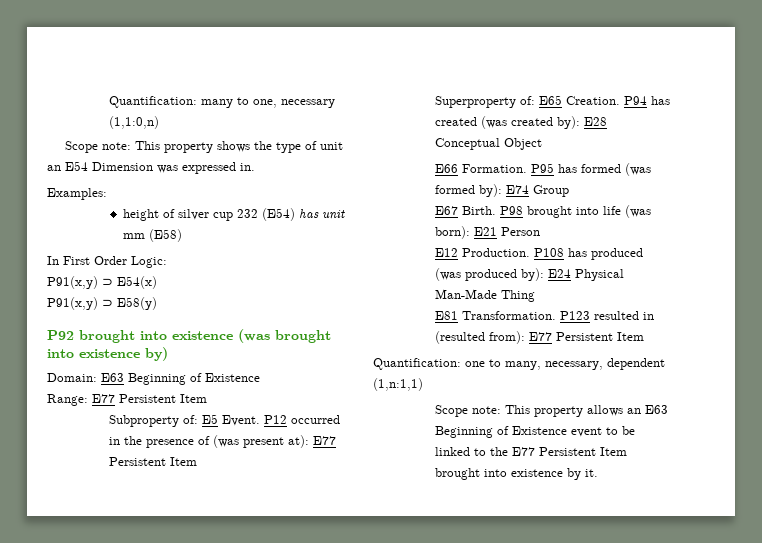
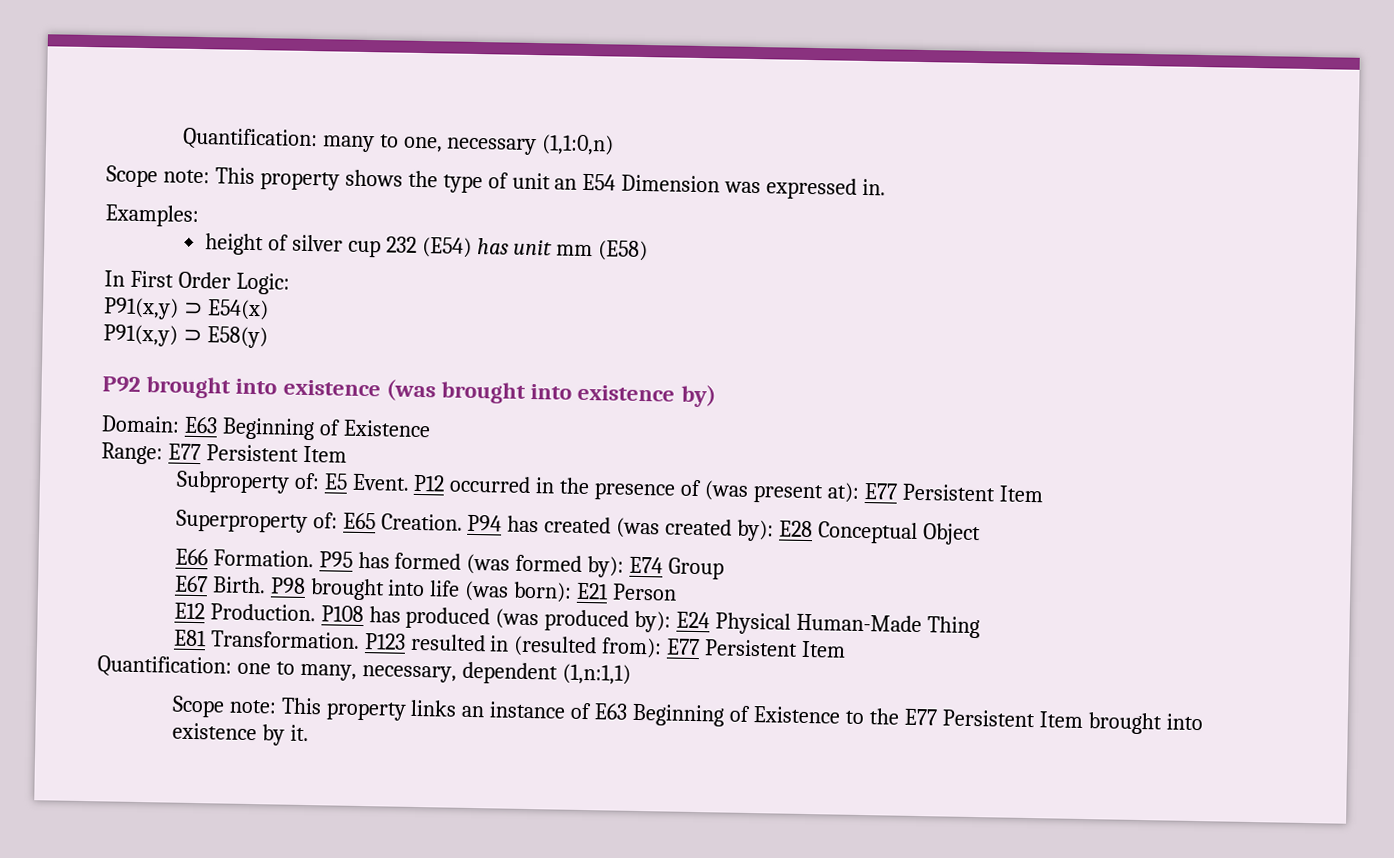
[434,289,497,299] Man-Made -> [796,613,923,633] Human-Made
[586,405,668,416] [434,426,635,438] [434,447,470,456] allows an E63 Beginning of Existence event to be linked -> [410,699,842,727] links an instance of E63 Beginning of Existence

